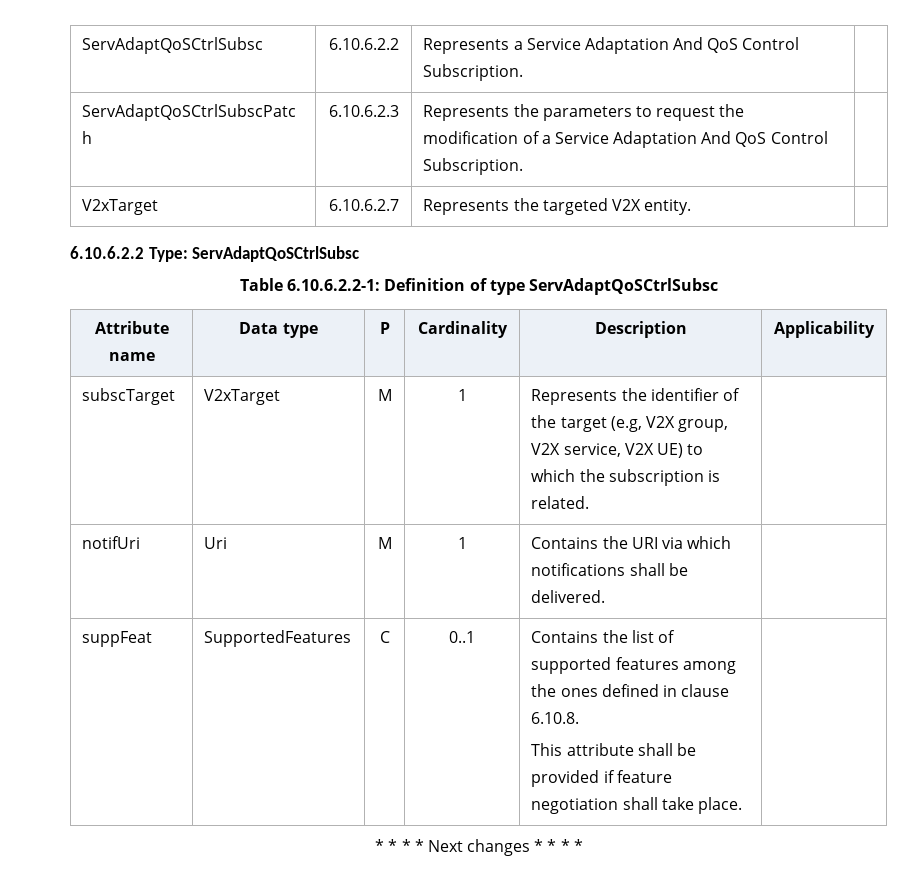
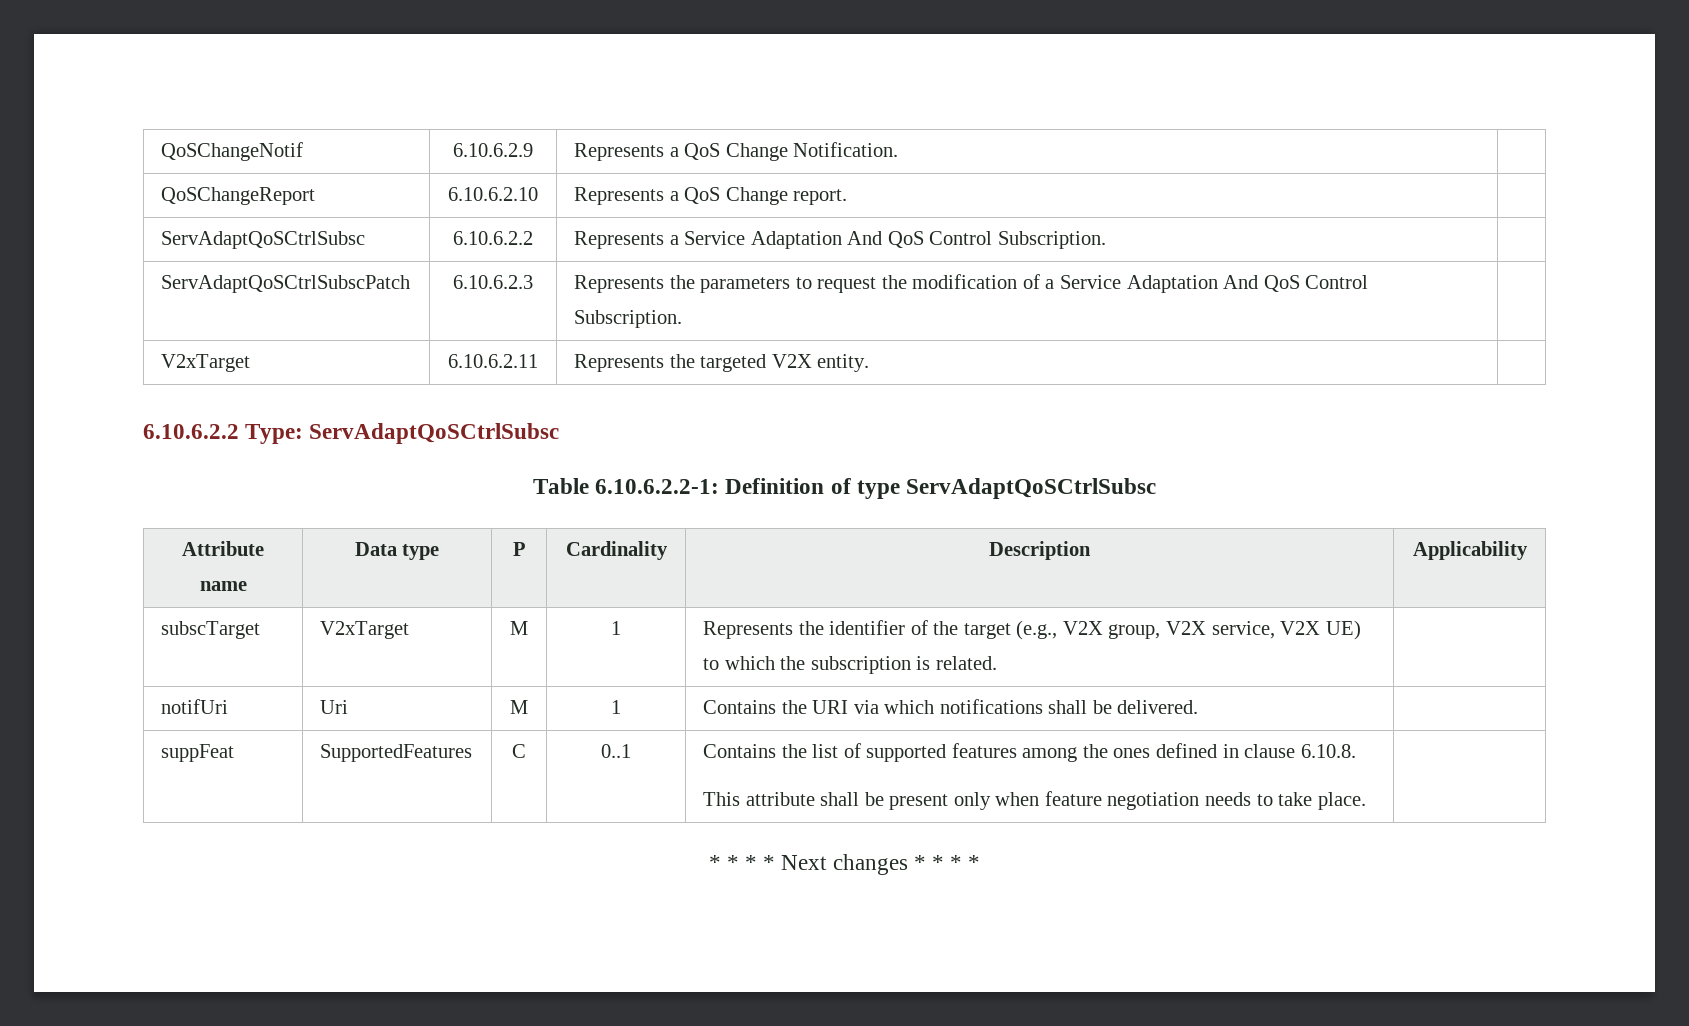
(82, 45) none -> [161,142,304,161] [453,143,533,157] [574,142,899,161] [161,187,316,205] [448,187,538,201] [574,187,848,205] QoSChangeNotif | 6.10.6.2.9 | Represents a QoS Change Notification. | // QoSChangeReport | 6.10.6.2.10 | Represents a QoS Change report. | //
[328,199,399,211] 6.10.6.2.7 -> [448,354,538,368] 6.10.6.2.11
[610,416,642,432] (e.g, -> [1016,620,1058,640] (e.g.,
[531,770,672,787] [531,797,658,814] provided if feature negotiation shall -> [889,791,1273,810] present only when feature negotiation needs to

